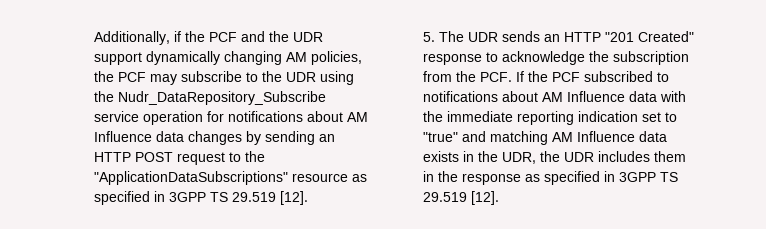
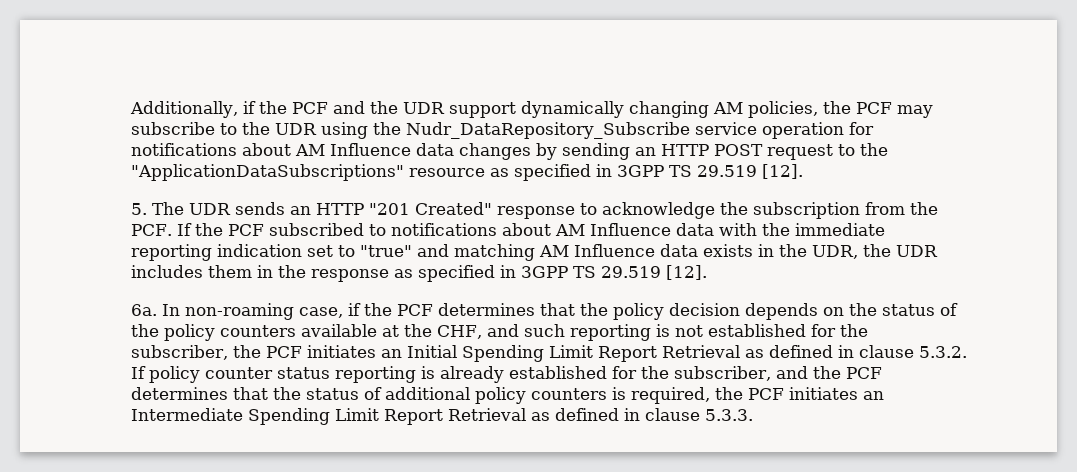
(500, 198) none -> [131,303,959,320] [131,324,869,341] [131,345,968,362] [131,366,883,383] [131,387,885,404] [131,408,754,425] // 6a. In non-roaming case, if the PCF determines that the policy decision depends on the status of the policy counters available at the CHF, and such reporting is not established for the subscriber, the PCF initiates an Initial Spending Limit Report Retrieval as defined in clause 5.3.2. If policy counter status reporting is already established for the subscriber, and the PCF determines that the status of additional policy counters is required, the PCF initiates an Intermediate Spending Limit Report Retrieval as defined in clause 5.3.3.

